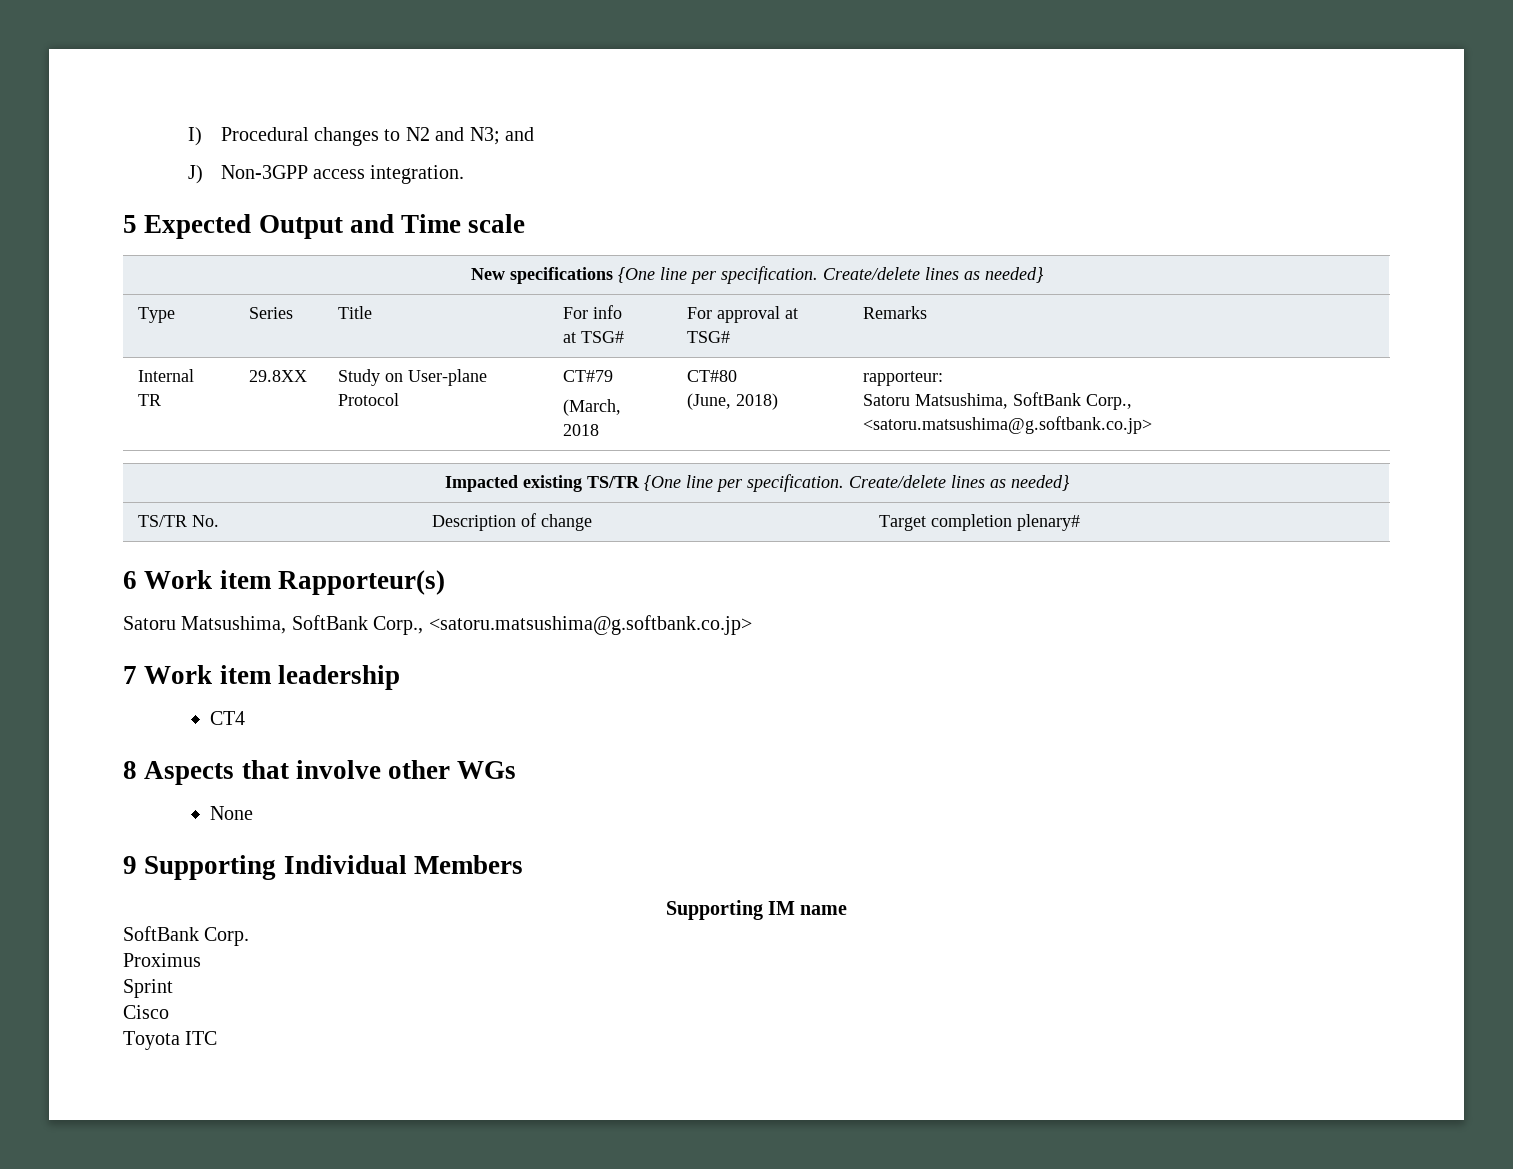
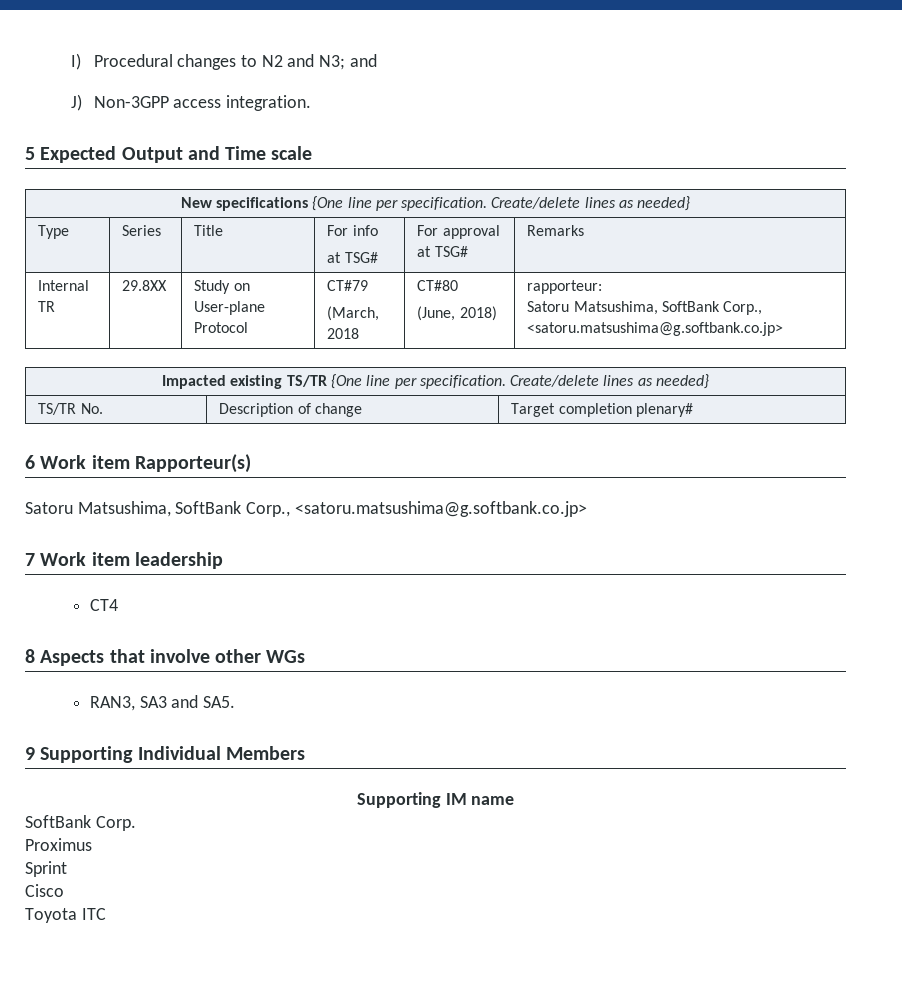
[210,806,254,820] // None -> [89,695,236,711] // RAN3, SA3 and SA5.

